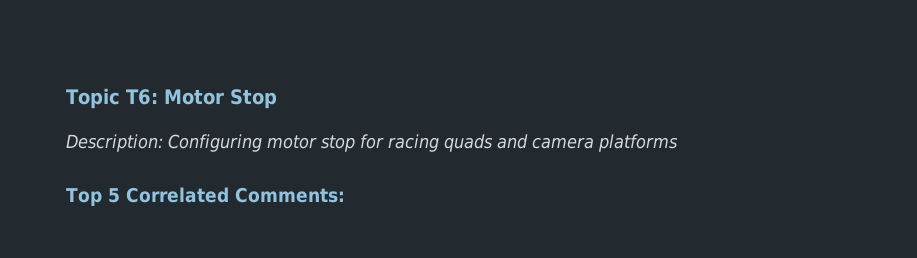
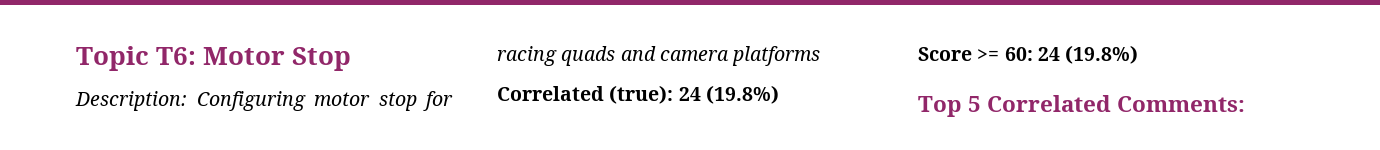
(678, 143) none -> [497,85,779,104] [918,45,1139,64] // Correlated (true): 24 (19.8%) // Score >= 60: 24 (19.8%)

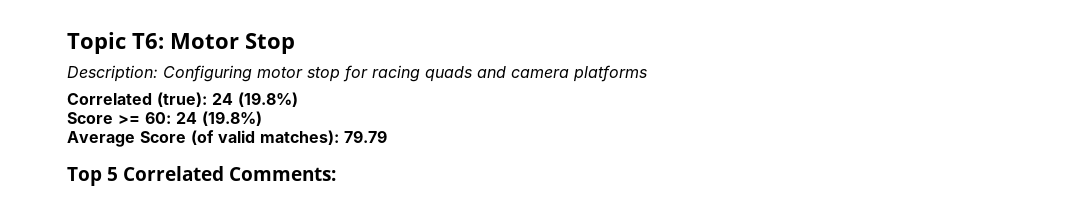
(1139, 54) none -> [67,130,387,147] // Average Score (of valid matches): 79.79

